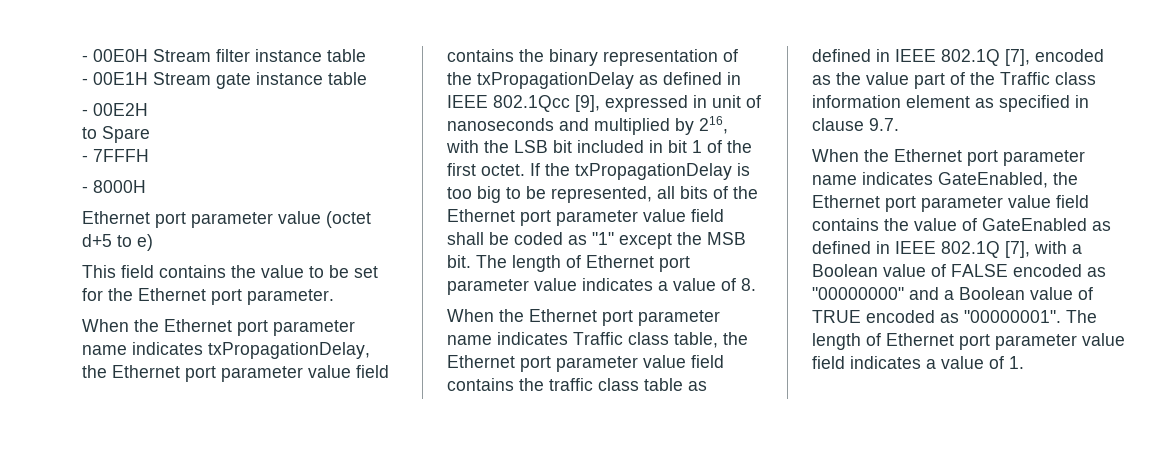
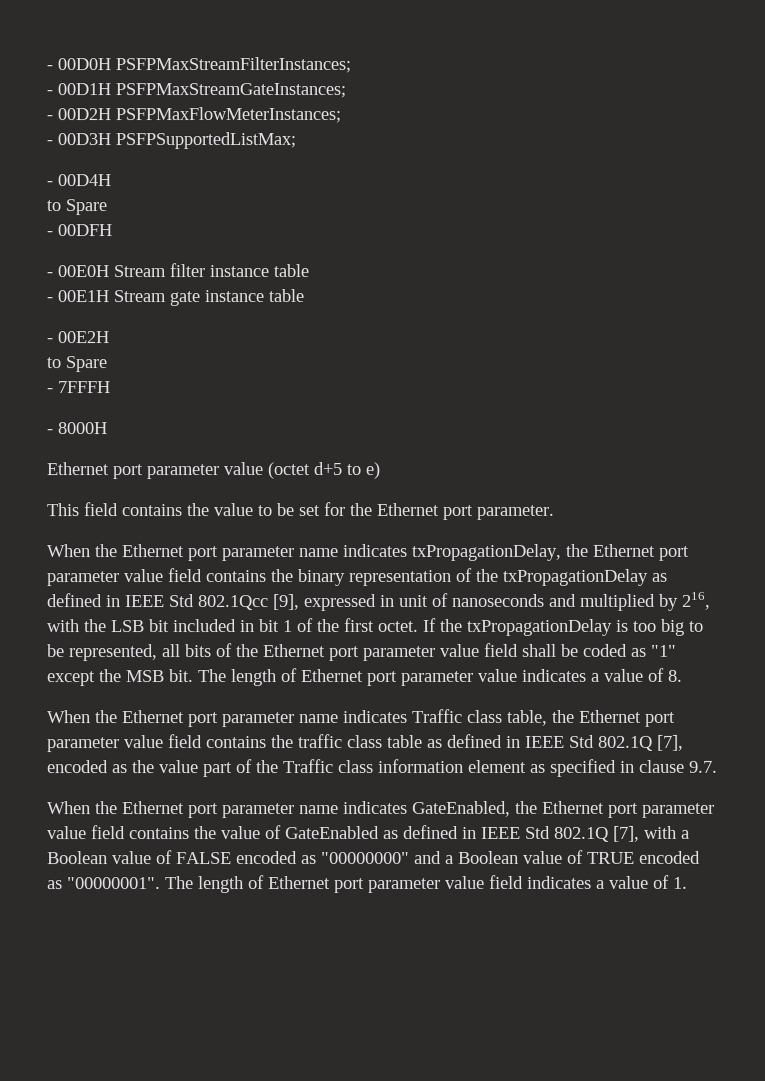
[82,55,88,62] - -> [46,57,351,74] [46,83,346,99] [46,107,341,124] [46,132,296,150] [46,174,111,187] [46,199,107,216] [46,224,112,237] [46,272,53,278] - 00D0H PSFPMaxStreamFilterInstances; // - 00D1H PSFPMaxStreamGateInstances; // - 00D2H PSFPMaxFlowMeterInstances; // - 00D3H PSFPSupportedListMax; // - 00D4H // to Spare // - 00DFH // -
(488, 101) none -> [169,594,195,608] Std
(936, 55) none -> [569,734,595,748] Std
(936, 247) none -> [525,825,551,839] Std

